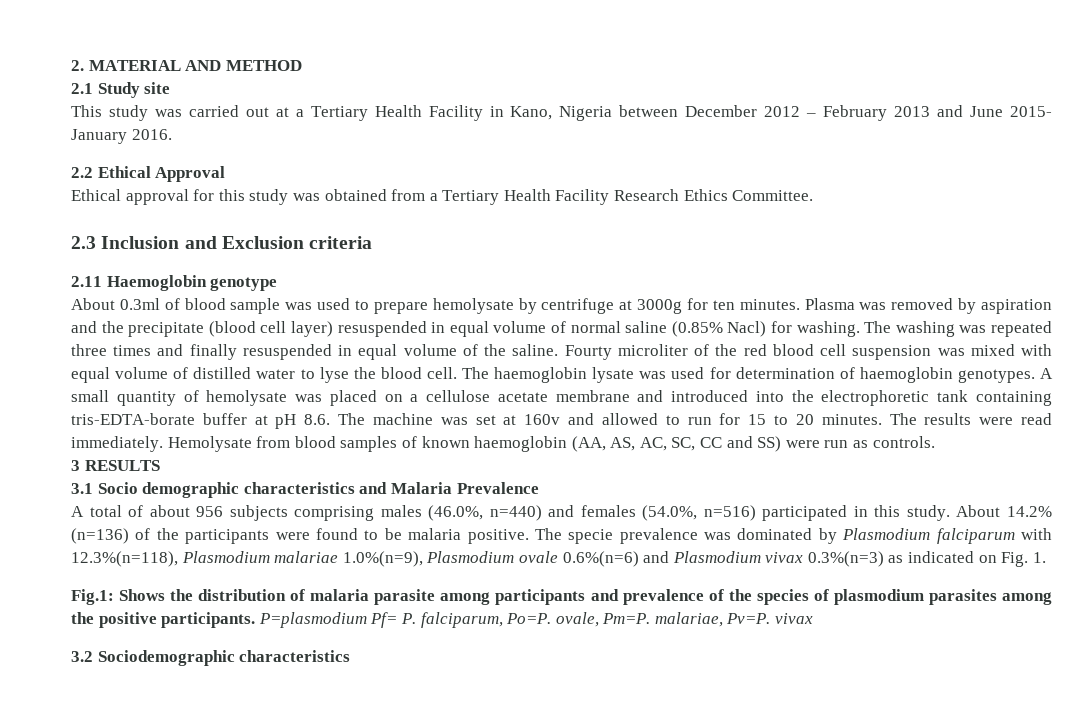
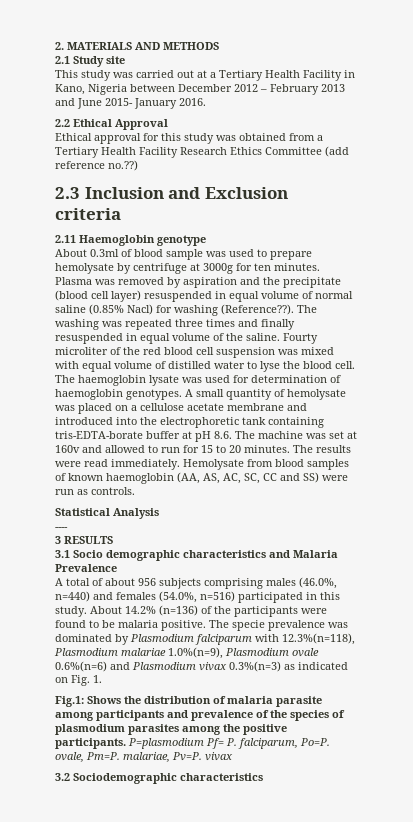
[88,60,302,71] MATERIAL AND METHOD -> [67,42,219,50] MATERIALS AND METHODS
[732,190,814,201] Committee. -> [265,146,349,157] [55,160,138,171] Committee (add reference no.??)
[796,321,860,337] washing. -> [174,304,294,316] washing (Reference??).
(935, 442) none -> [55,508,159,519] [55,527,68,530] // Statistical Analysis // ----

